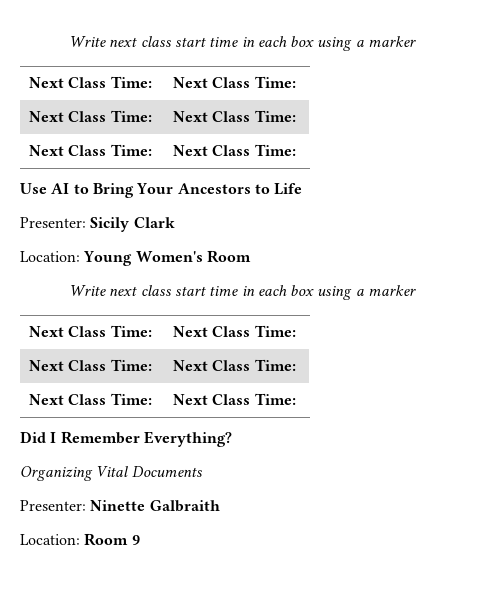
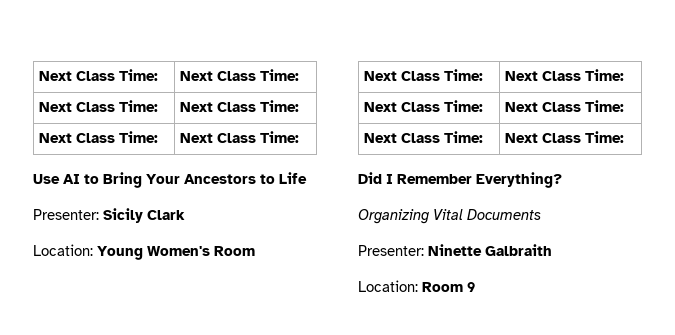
[68,36,417,51] Write next class start time in each box using a marker // -> (39, 76) none
[68,285,417,300] // Write next class start time in each box using a marker -> (255, 251) none

